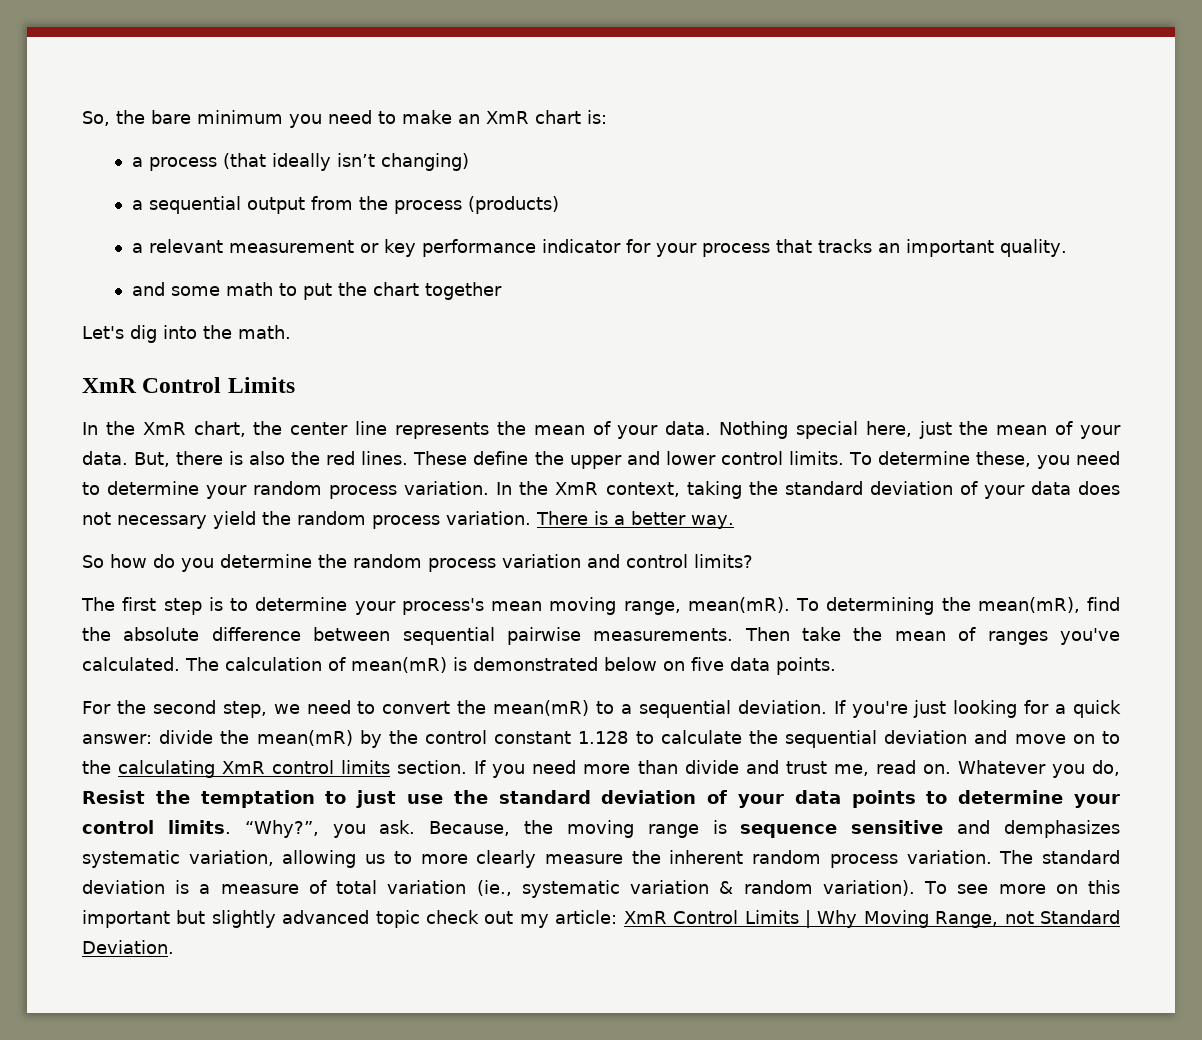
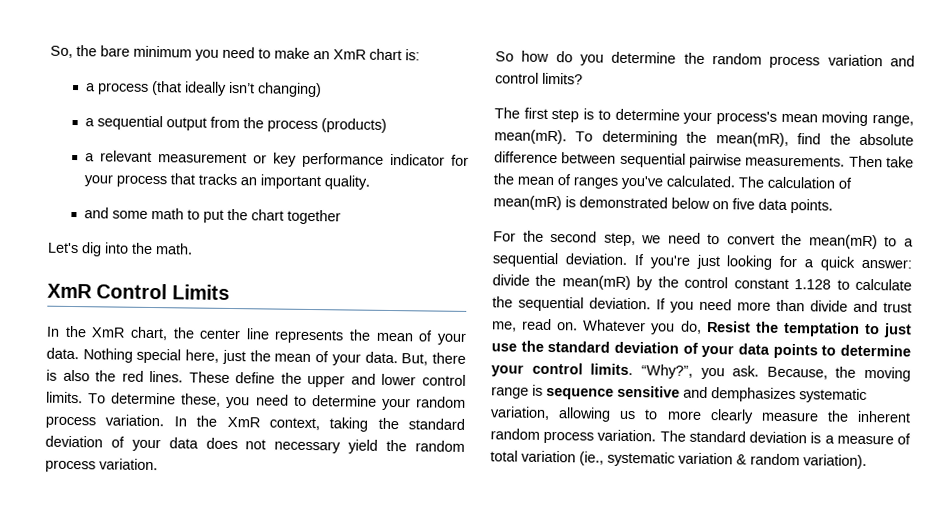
[536,511,734,529] There is a better way. -> (158, 464) none
[884,730,1120,744] [82,760,468,778] deviation and move on to the calculating XmR control limits section. -> [589,297,651,310] deviation.
[924,880,1121,894] [82,910,1120,928] [82,940,174,954] To see more on this important but slightly advanced topic check out my article: XmR Control Limits | Why Moving Range, not Standard Deviation. -> (867, 461) none

